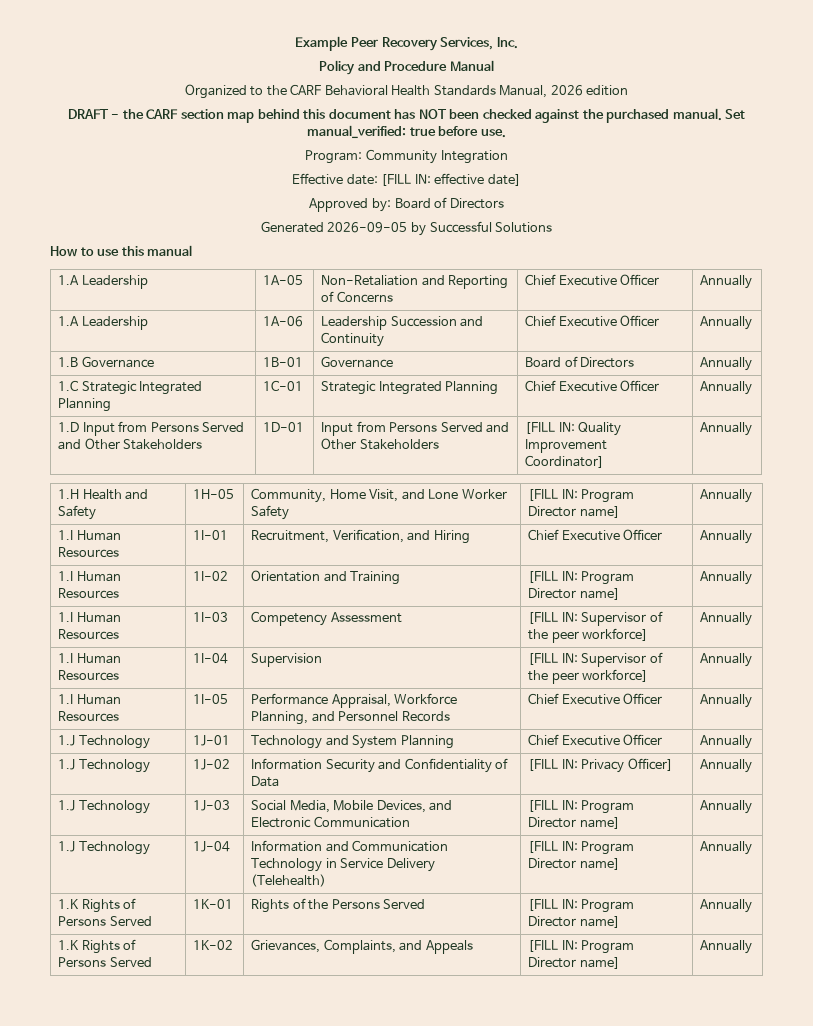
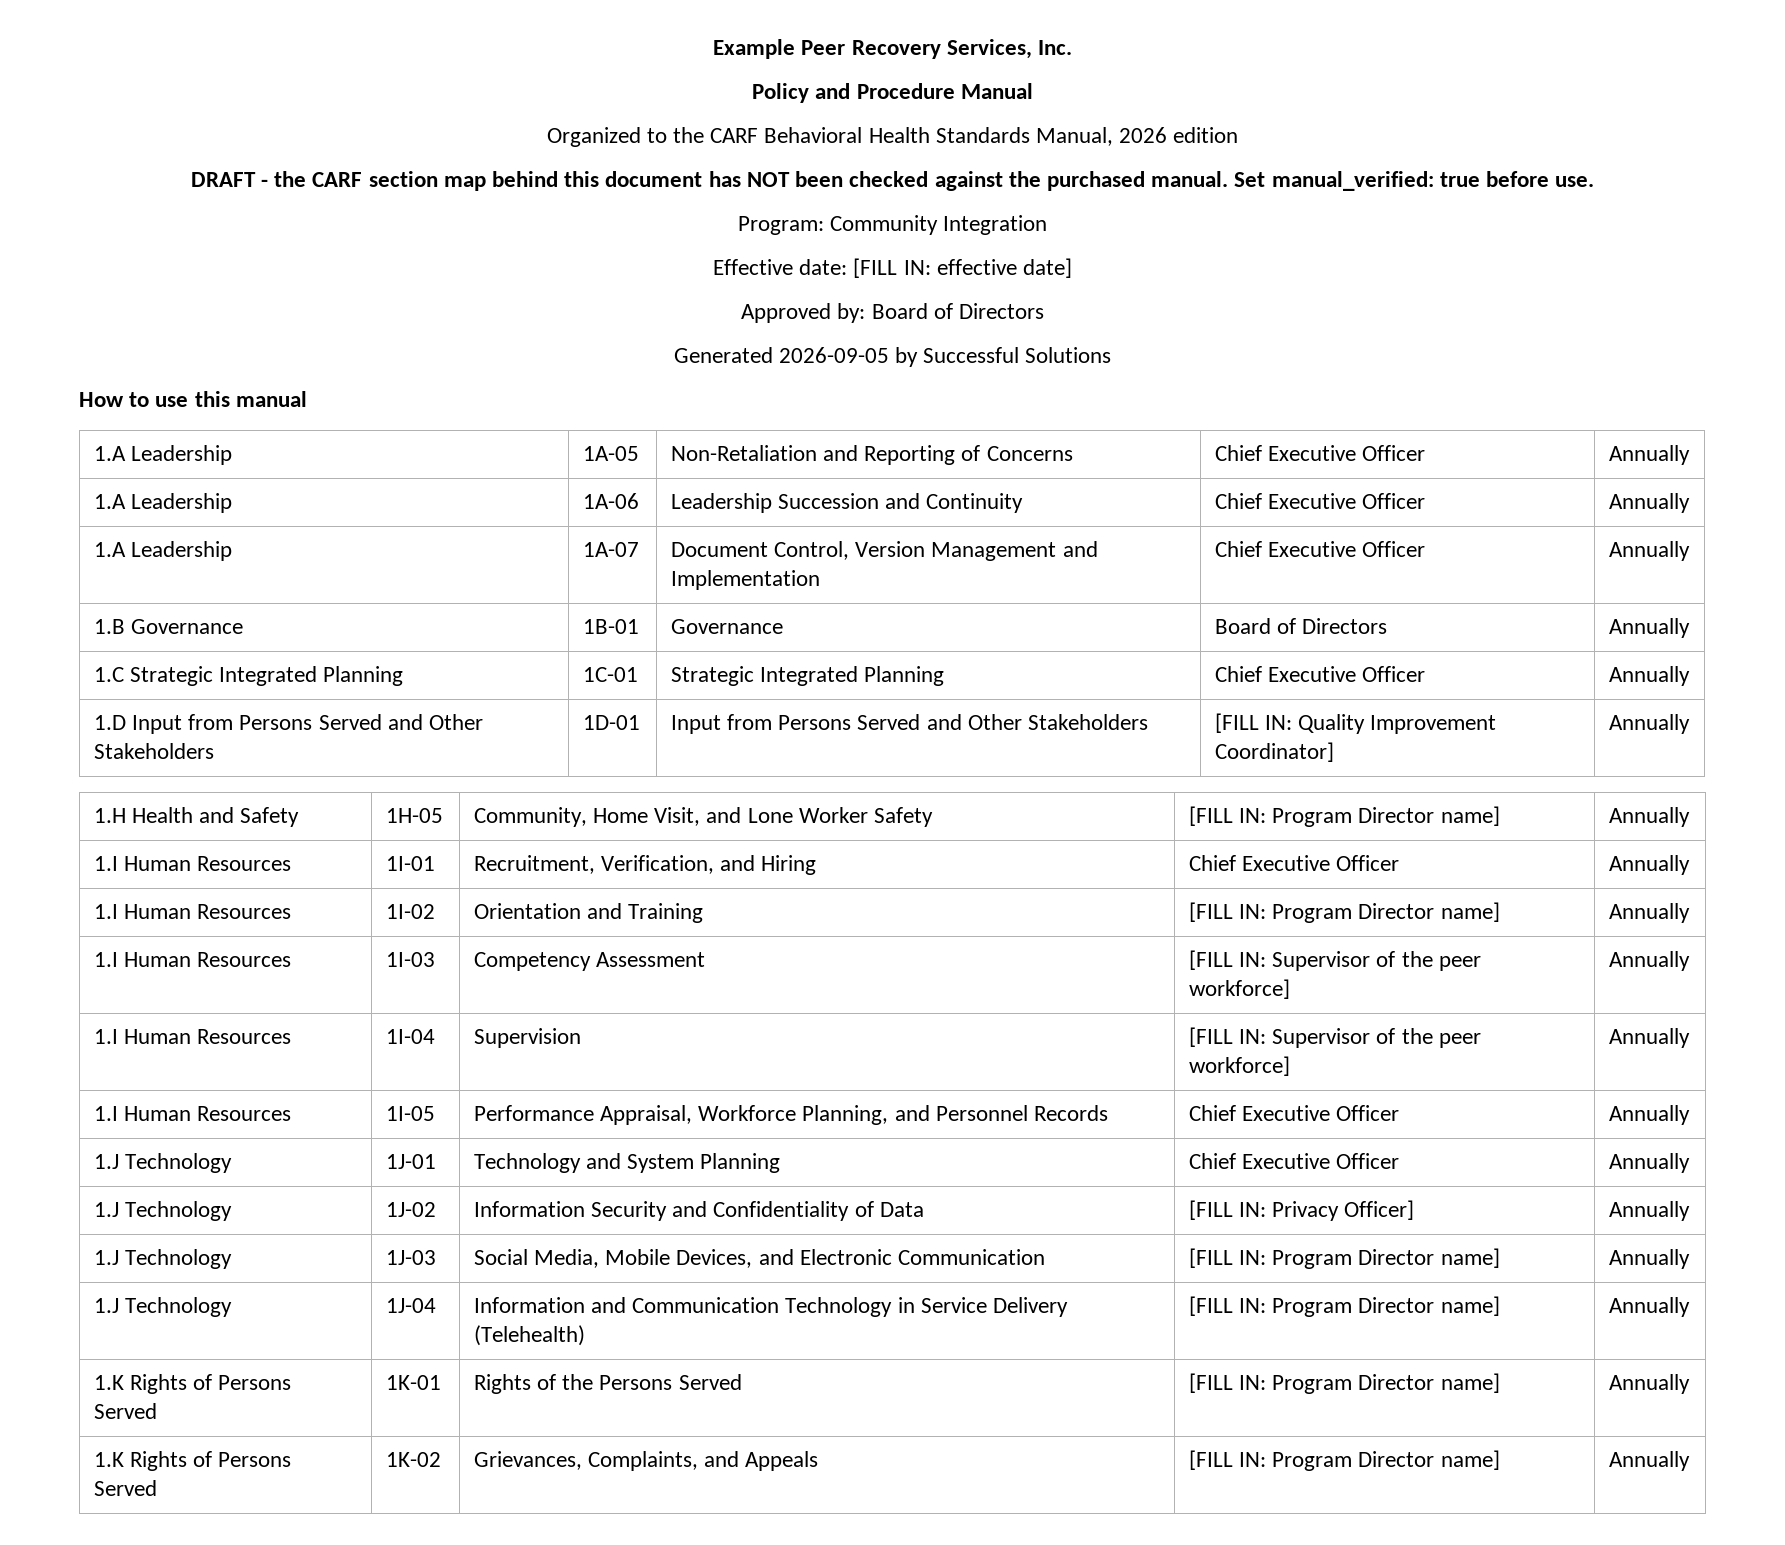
(753, 323) none -> [93,541,232,561] [582,542,639,557] [670,541,1098,561] [670,570,820,590] [1214,541,1426,557] [1608,541,1690,561] // 1.A Leadership | 1A-07 | Document Control, Version Management and Implementation | Chief Executive Officer | Annually

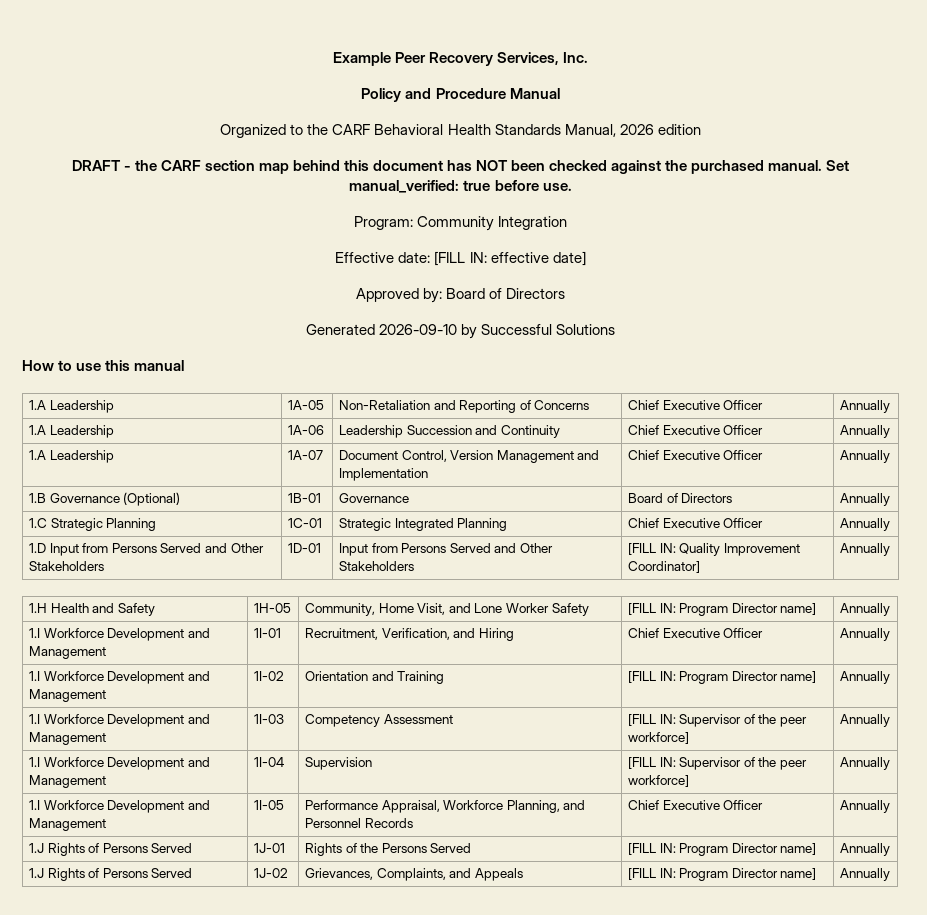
[778,347,889,363] 2026-09-05 -> [378,324,457,335] 2026-09-10
(243, 626) none -> [123,492,181,506] (Optional)
[219,666,318,686] Integrated -> (103, 524) none
[123,856,292,871] Human Resources -> [43,628,210,641] [28,646,106,659] Workforce Development and Management
[123,904,292,919] Human Resources -> [43,671,210,684] [28,689,106,702] Workforce Development and Management
[123,952,292,967] Human Resources -> [43,714,210,727] [28,732,106,745] Workforce Development and Management
[123,1029,292,1044] Human Resources -> [43,757,210,770] [28,775,106,788] Workforce Development and Management
[123,1106,292,1121] Human Resources -> [43,800,210,813] [28,818,106,831] Workforce Development and Management
[124,1153,232,1173] [385,1154,436,1169] [473,1153,781,1173] [1188,1153,1400,1169] [1608,1153,1690,1173] [93,1201,232,1221] [385,1202,436,1217] [473,1201,924,1221] [1188,1200,1415,1221] [1608,1201,1690,1221] [93,1249,232,1269] [385,1250,436,1265] [473,1249,1045,1268] [1188,1248,1500,1269] [1608,1249,1690,1269] [93,1297,232,1317] [385,1298,436,1313] [473,1297,1068,1317] [473,1325,585,1346] [1188,1296,1500,1317] [1608,1297,1690,1317] [93,1374,292,1394] [93,1403,157,1419] [385,1375,441,1390] Technology | 1J-01 | Technology and System Planning | Chief Executive Officer | Annually // 1.J Technology | 1J-02 | Information Security and Confidentiality of Data | [FILL IN: Privacy Officer] | Annually // 1.J Technology | 1J-03 | Social Media, Mobile Devices, and Electronic Communication | [FILL IN: Program Director name] | Annually // 1.J Technology | 1J-04 | Information and Communication Technology in Service Delivery (Telehealth) | [FILL IN: Program Director name] | Annually // 1.K Rights of Persons Served | 1K-01 -> [47,843,193,856] [253,843,285,853] Rights of Persons Served | 1J-01
[93,1451,292,1471] [93,1480,157,1496] [385,1452,441,1467] 1.K Rights of Persons Served | 1K-02 -> [28,868,193,881] [253,868,288,878] 1.J Rights of Persons Served | 1J-02

